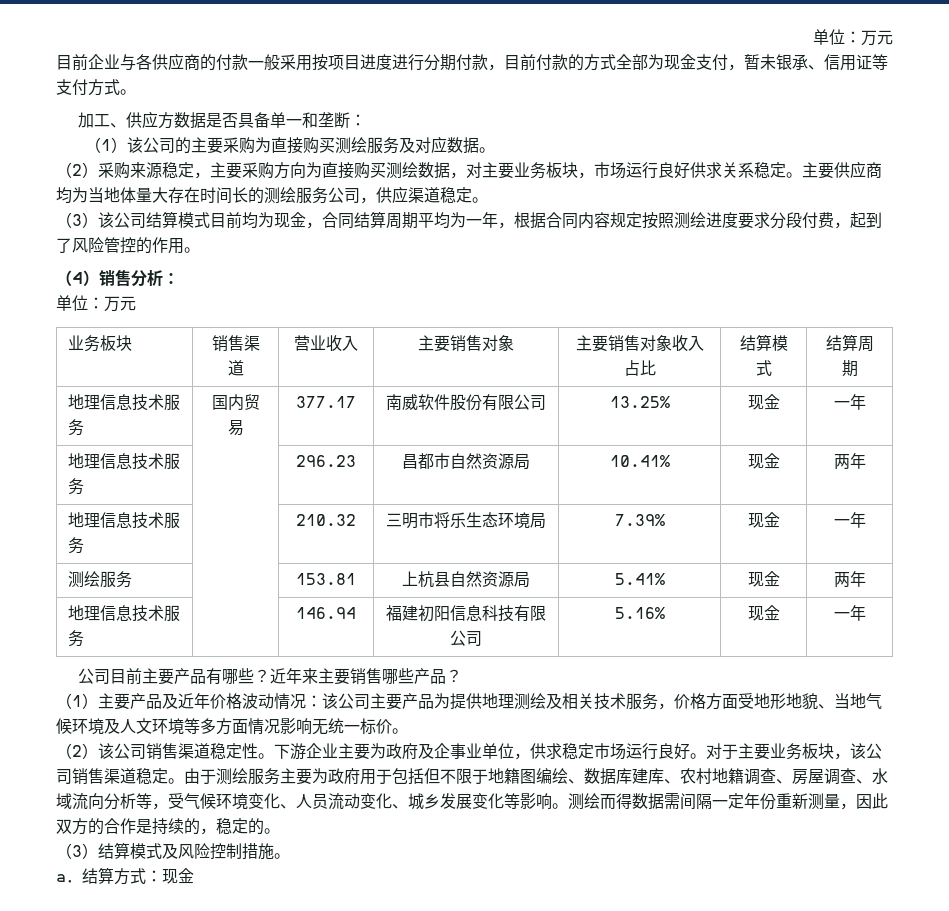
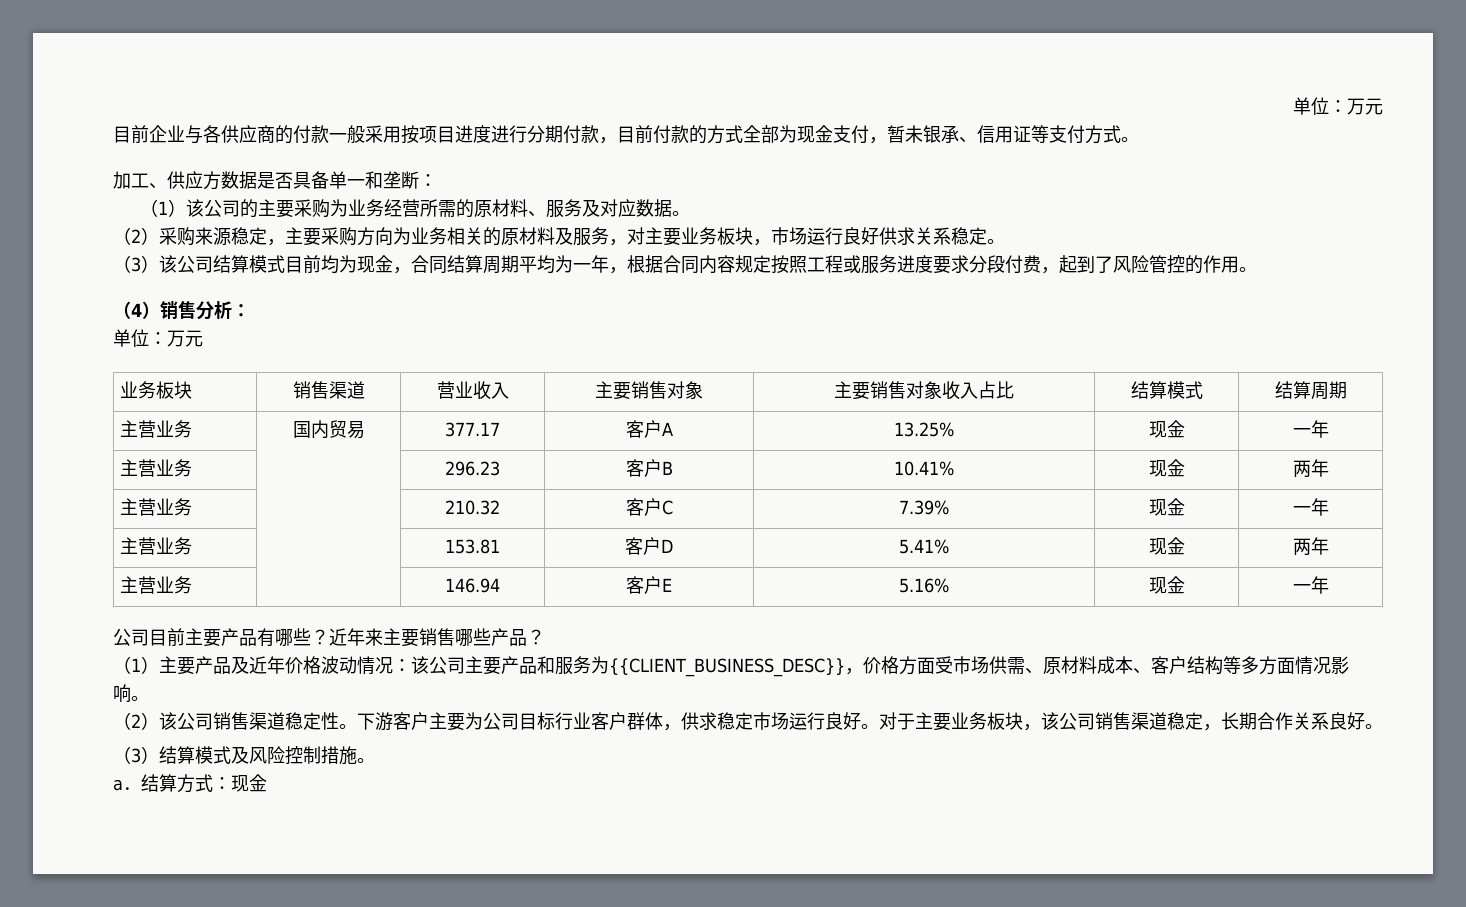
[270,137,367,154] 直接购买测绘 -> [348,199,547,218] 业务经营所需的原材料、
[322,162,450,179] 直接购买测绘数据 -> [411,227,609,246] 业务相关的原材料及服务
[802,161,882,179] [56,186,488,204] 主要供应商均为当地体量大存在时间长的测绘服务公司，供应渠道稳定。 -> (1005, 241) none
[674,212,706,229] 测绘 -> [807,255,897,274] 工程或服务
[67,394,180,411] 地理信息技术服 -> [120,420,175,438] 主营业
[386,394,546,411] [609,396,670,408] [747,394,780,410] [833,394,866,410] [67,453,180,470] [67,478,84,495] [296,455,356,467] [402,453,530,470] [609,455,670,467] [747,453,780,469] [833,453,866,469] [67,512,180,529] [67,537,84,554] [296,514,356,526] [386,512,546,529] 南威软件股份有限公司 | 13.25% | 现金 | 一年 // 地理信息技术服务 | | 296.23 | 昌都市自然资源局 | 10.41% | 现金 | 两年 // 地理信息技术服务 | | 210.32 | 三明市将乐生态环境局 -> [625,420,673,438] [894,422,954,437] [1148,420,1185,438] [1292,420,1329,438] [120,459,193,477] [445,461,500,476] [625,459,673,477] [894,461,954,476] [1148,459,1185,477] [1292,459,1329,477] [120,498,193,516] [445,500,500,515] [625,498,673,516] 客户A | 13.25% | 现金 | 一年 // 主营业务 | | 296.23 | 客户B | 10.41% | 现金 | 两年 // 主营业务 | | 210.32 | 客户C
[67,571,116,588] 测绘服 -> [120,537,175,555] 主营业
[402,571,530,588] 上杭县自然资源局 -> [625,537,673,555] 客户D
[67,605,180,622] [67,630,84,647] [296,607,356,619] [386,605,546,622] [450,630,482,646] 地理信息技术服务 | | 146.94 | 福建初阳信息科技有限公司 -> [120,576,193,594] [445,578,500,593] [626,576,672,594] 主营业务 | | 146.94 | 客户E
[434,693,882,710] [56,718,184,735] 为提供地理测绘及相关技术服务，价格方面受地形地貌、当地气候环境及人文环境 -> [537,656,1223,677] 和服务为{{CLIENT_BUSINESS_DESC}}，价格方面受市场供需、原材料成本、客户结构
[312,718,392,735] 无统一标价 -> (131, 693) none
[306,743,514,760] 企业主要为政府及企事业单位 -> [393,712,663,731] 客户主要为公司目标行业客户群体
[168,768,888,785] [56,793,888,810] [56,818,264,835] 。由于测绘服务主要为政府用于包括但不限于地籍图编绘、数据库建库、农村地籍调查、房屋调查、水域流向分析等，受气候环境变化、人员流动变化、城乡发展变化等影响。测绘而得数据需间隔一定年份重新测量，因此双方的合作是持续的，稳定的 -> [1203,712,1365,731] ，长期合作关系良好

